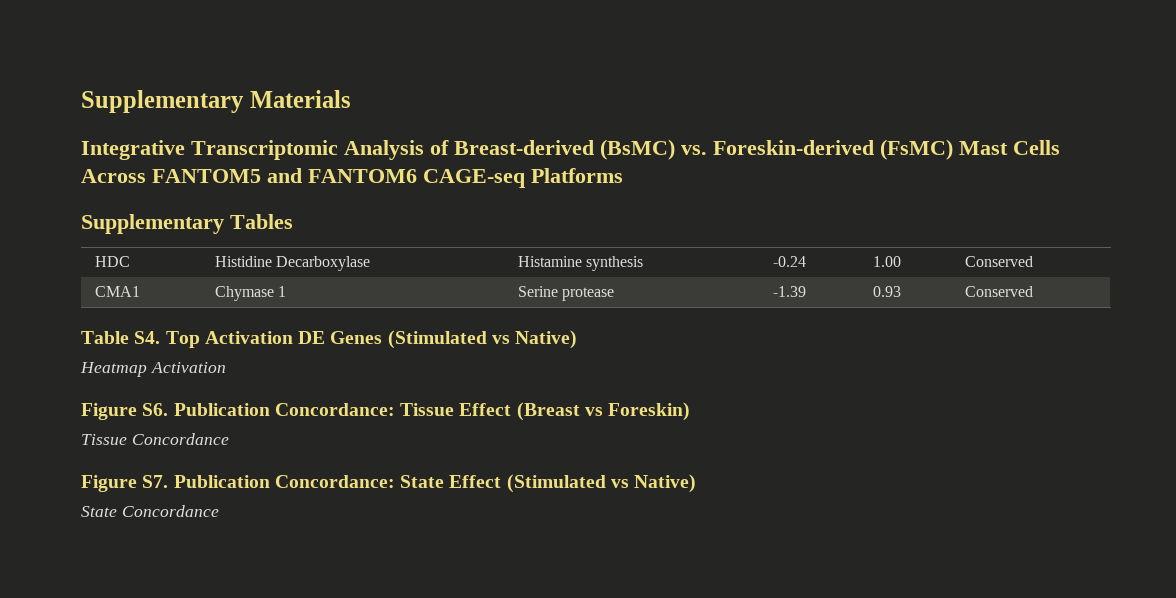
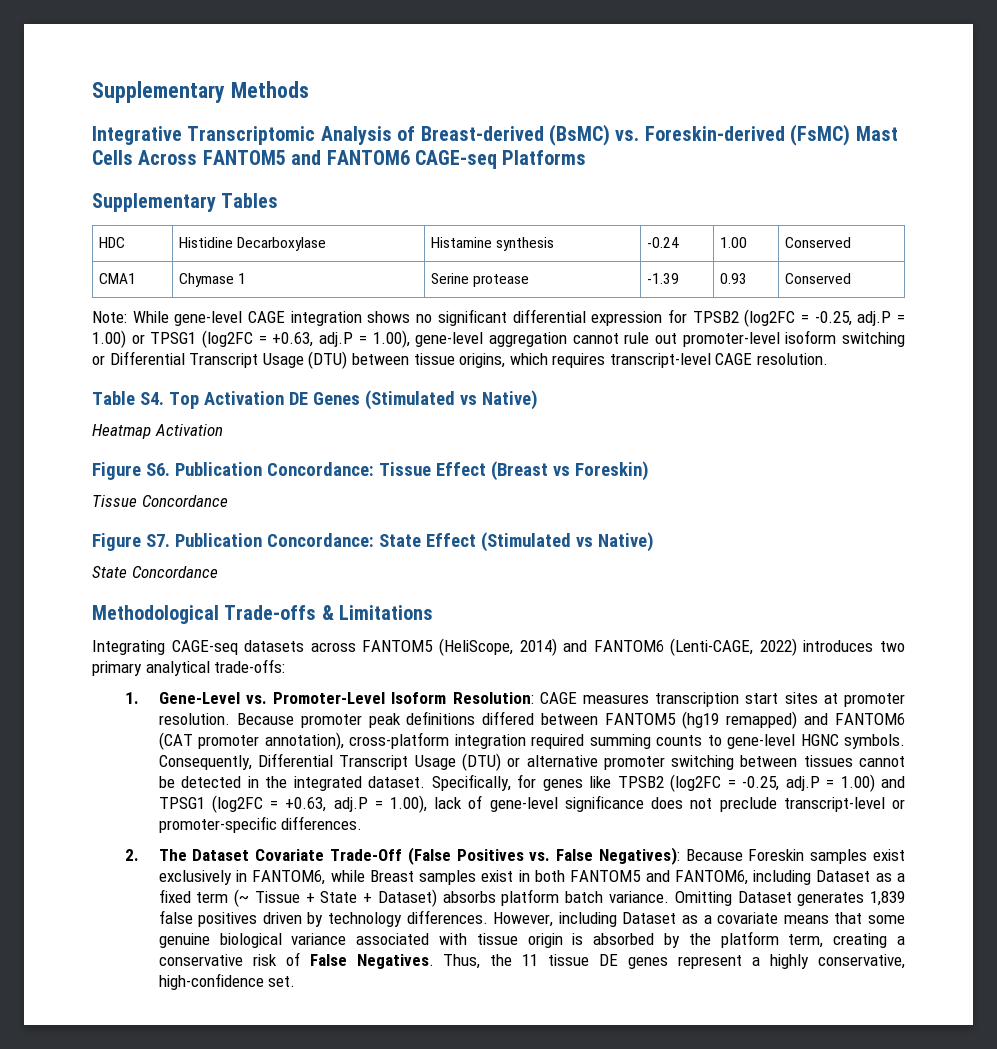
[81,90,351,113] Supplementary Materials -> [92,81,309,103] Supplementary Methods
(1033, 291) none -> [92,309,905,327] [92,330,905,348] [92,351,829,369] // Note: While gene-level CAGE integration shows no significant differential expression for TPSB2 (log2FC = -0.25, adj.P = 1.00) or TPSG1 (log2FC = +0.63, adj.P = 1.00), gene-level aggregation cannot rule out promoter-level isoform switching or Differential Transcript Usage (DTU) between tissue origins, which requires transcript-level CAGE resolution.
(219, 511) none -> [92,605,434,624] [92,638,905,656] [92,659,286,676] [125,692,906,707] [158,711,906,729] [158,732,906,750] [158,753,906,771] [158,774,906,792] [158,795,906,813] [158,816,363,833] [125,847,906,865] [158,870,905,885] [158,889,905,907] [158,910,905,927] [158,931,906,948] [158,952,905,969] [158,973,296,990] // Methodological Trade-offs & Limitations // Integrating CAGE-seq datasets across FANTOM5 (HeliScope, 2014) and FANTOM6 (Lenti-CAGE, 2022) introduces two primary analytical trade-offs: // 1. Gene-Level vs. Promoter-Level Isoform Resolution: CAGE measures transcription start sites at promoter resolution. Because promoter peak definitions differed between FANTOM5 (hg19 remapped) and FANTOM6 (CAT promoter annotation), cross-platform integration required summing counts to gene-level HGNC symbols. Consequently, Differential Transcript Usage (DTU) or alternative promoter switching between tissues cannot be detected in the integrated dataset. Specifically, for genes like TPSB2 (log2FC = -0.25, adj.P = 1.00) and TPSG1 (log2FC = +0.63, adj.P = 1.00), lack of gene-level significance does not preclude transcript-level or promoter-specific differences. // 2. The Dataset Covariate Trade-Off (False Positives vs. False Negatives): Because Foreskin samples exist exclusively in FANTOM6, while Breast samples exist in both FANTOM5 and FANTOM6, including Dataset as a fixed term (~ Tissue + State + Dataset) absorbs platform batch variance. Omitting Dataset generates 1,839 false positives driven by technology differences. However, including Dataset as a covariate means that some genuine biological variance associated with tissue origin is absorbed by the platform term, creating a conservative risk of False Negatives. Thus, the 11 tissue DE genes represent a highly conservative, high-confidence set.

